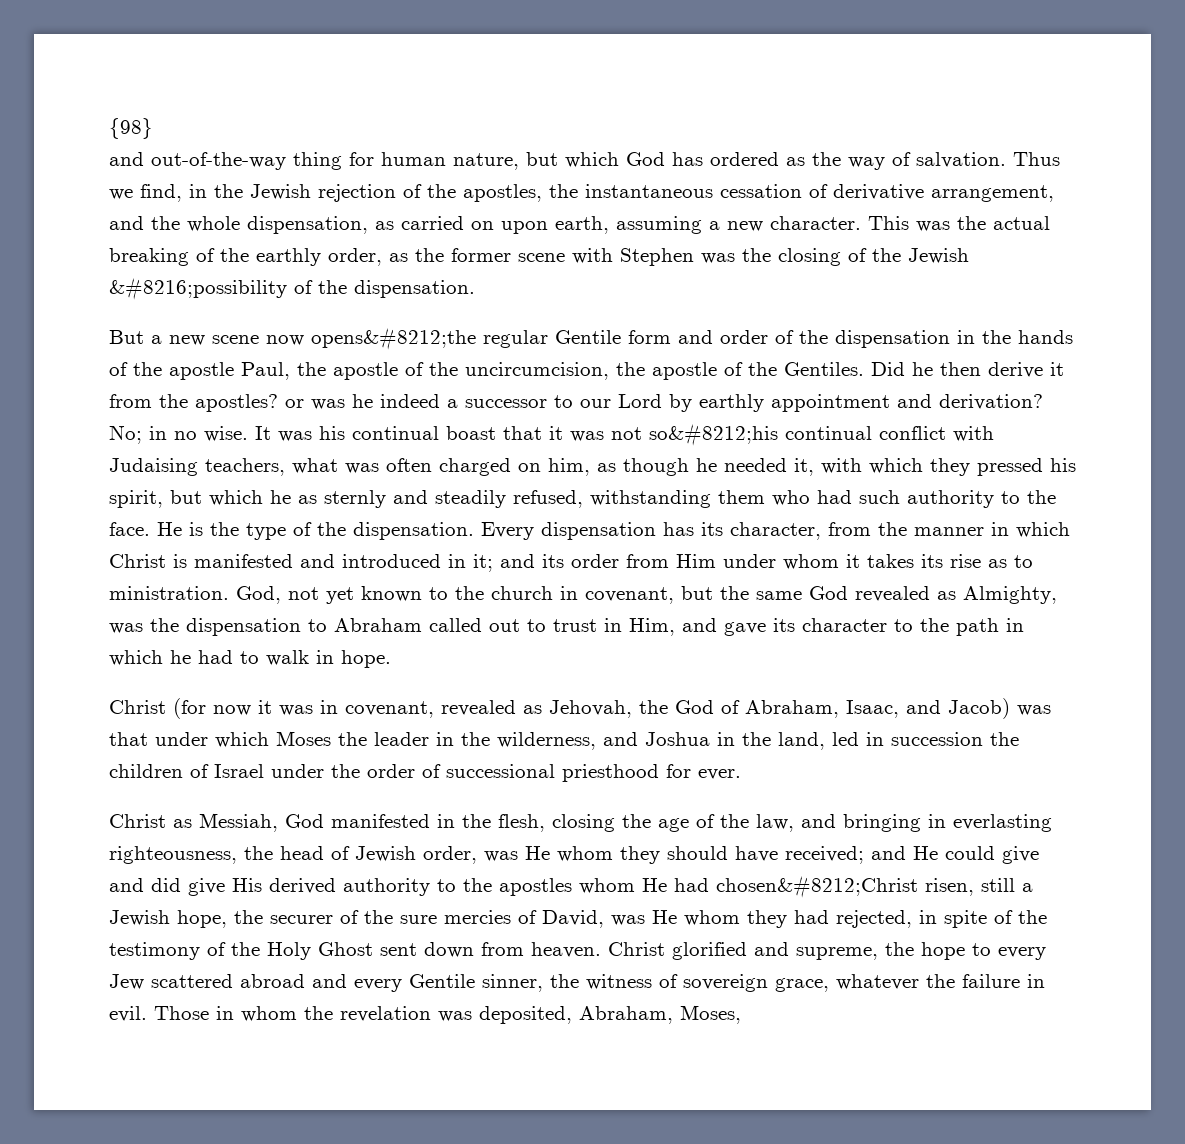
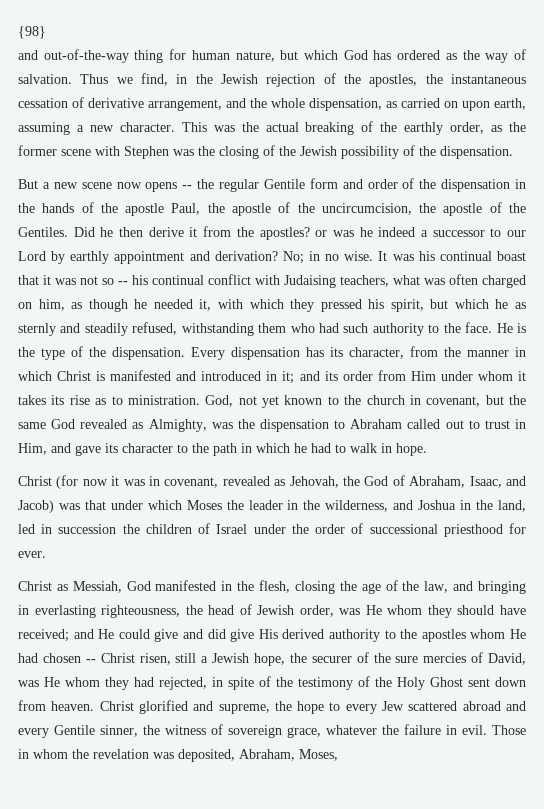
[109,277,287,300] &#8216;possibility -> [341,146,399,159] possibility
[311,327,476,350] opens&#8212;the -> [145,179,215,192] opens -- the
[649,423,778,446] so&#8212;his -> [102,275,148,285] so -- his
[716,875,918,898] chosen&#8212;Christ -> [42,653,135,663] chosen -- Christ

